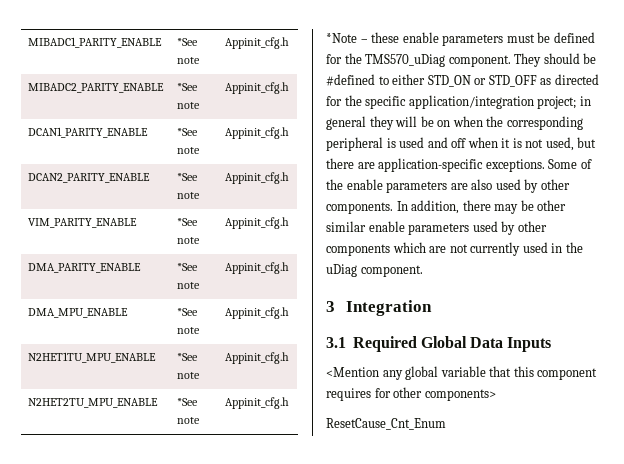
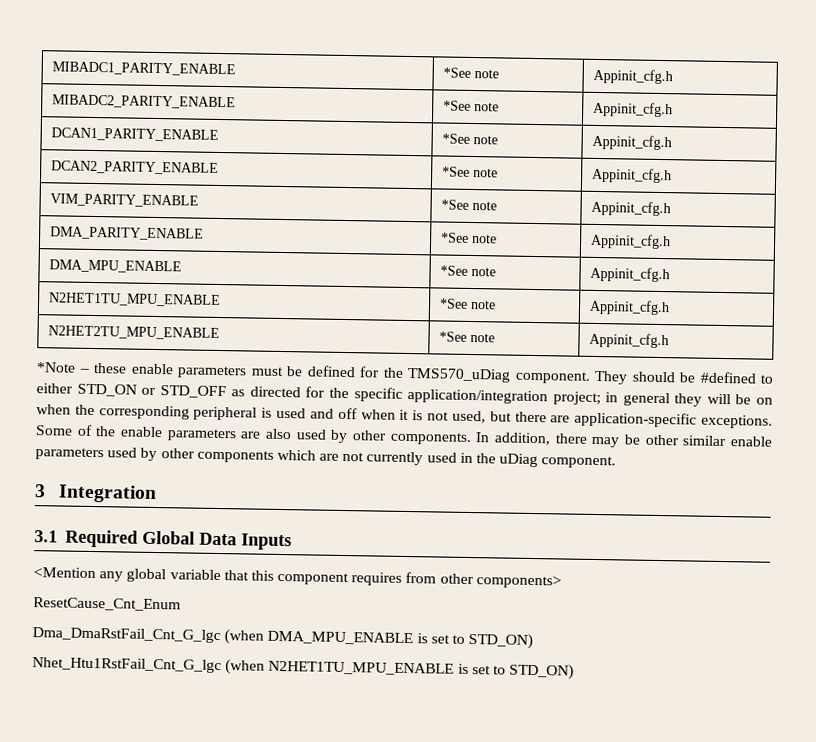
[374,388,391,398] for -> [405,571,437,584] from
(446, 424) none -> [32,627,534,650] [32,657,575,680] // Dma_DmaRstFail_Cnt_G_lgc (when DMA_MPU_ENABLE is set to STD_ON) // Nhet_Htu1RstFail_Cnt_G_lgc (when N2HET1TU_MPU_ENABLE is set to STD_ON)

